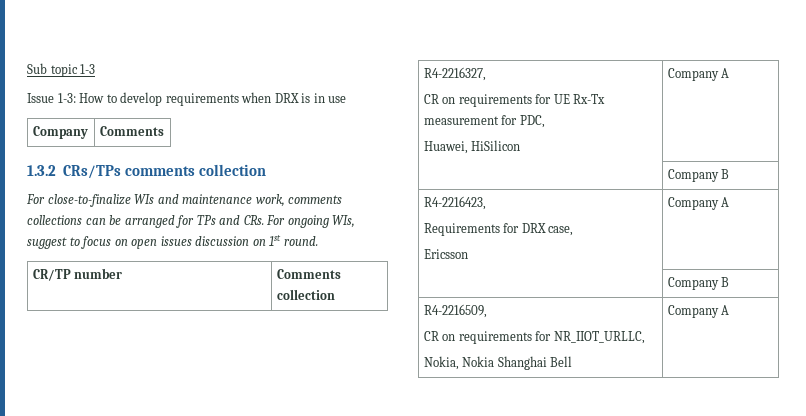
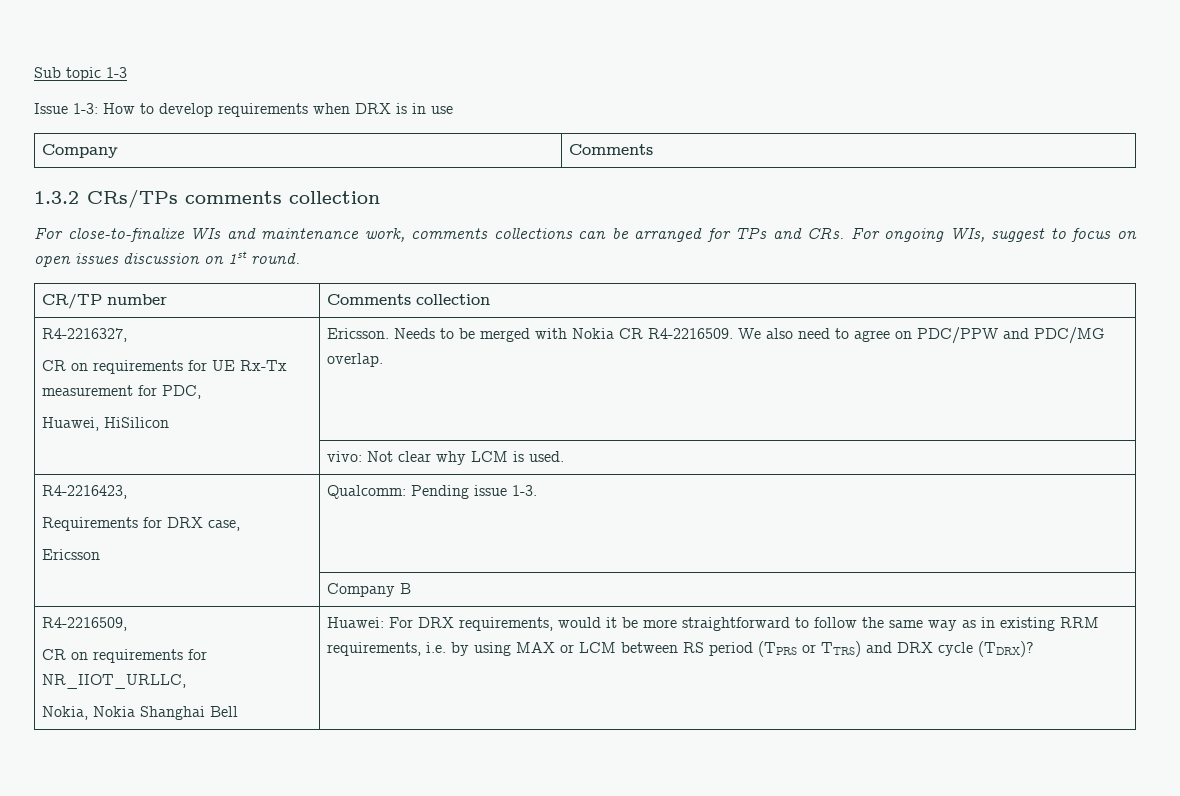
[667,68,730,81] [667,169,730,182] Company A // | Company B -> [326,327,1105,344] [326,353,383,367] [326,451,564,465] Ericsson. Needs to be merged with Nokia CR R4-2216509. We also need to agree on PDC/PPW and PDC/MG overlap. // | vivo: Not clear why LCM is used.
[667,197,730,210] Company A -> [326,485,537,499] Qualcomm: Pending issue 1-3.
[667,305,730,318] Company A -> [326,617,1099,631] [326,641,1034,657] Huawei: For DRX requirements, would it be more straightforward to follow the same way as in existing RRM requirements, i.e. by using MAX or LCM between RS period (TPRS or TTRS) and DRX cycle (TDRX)?

